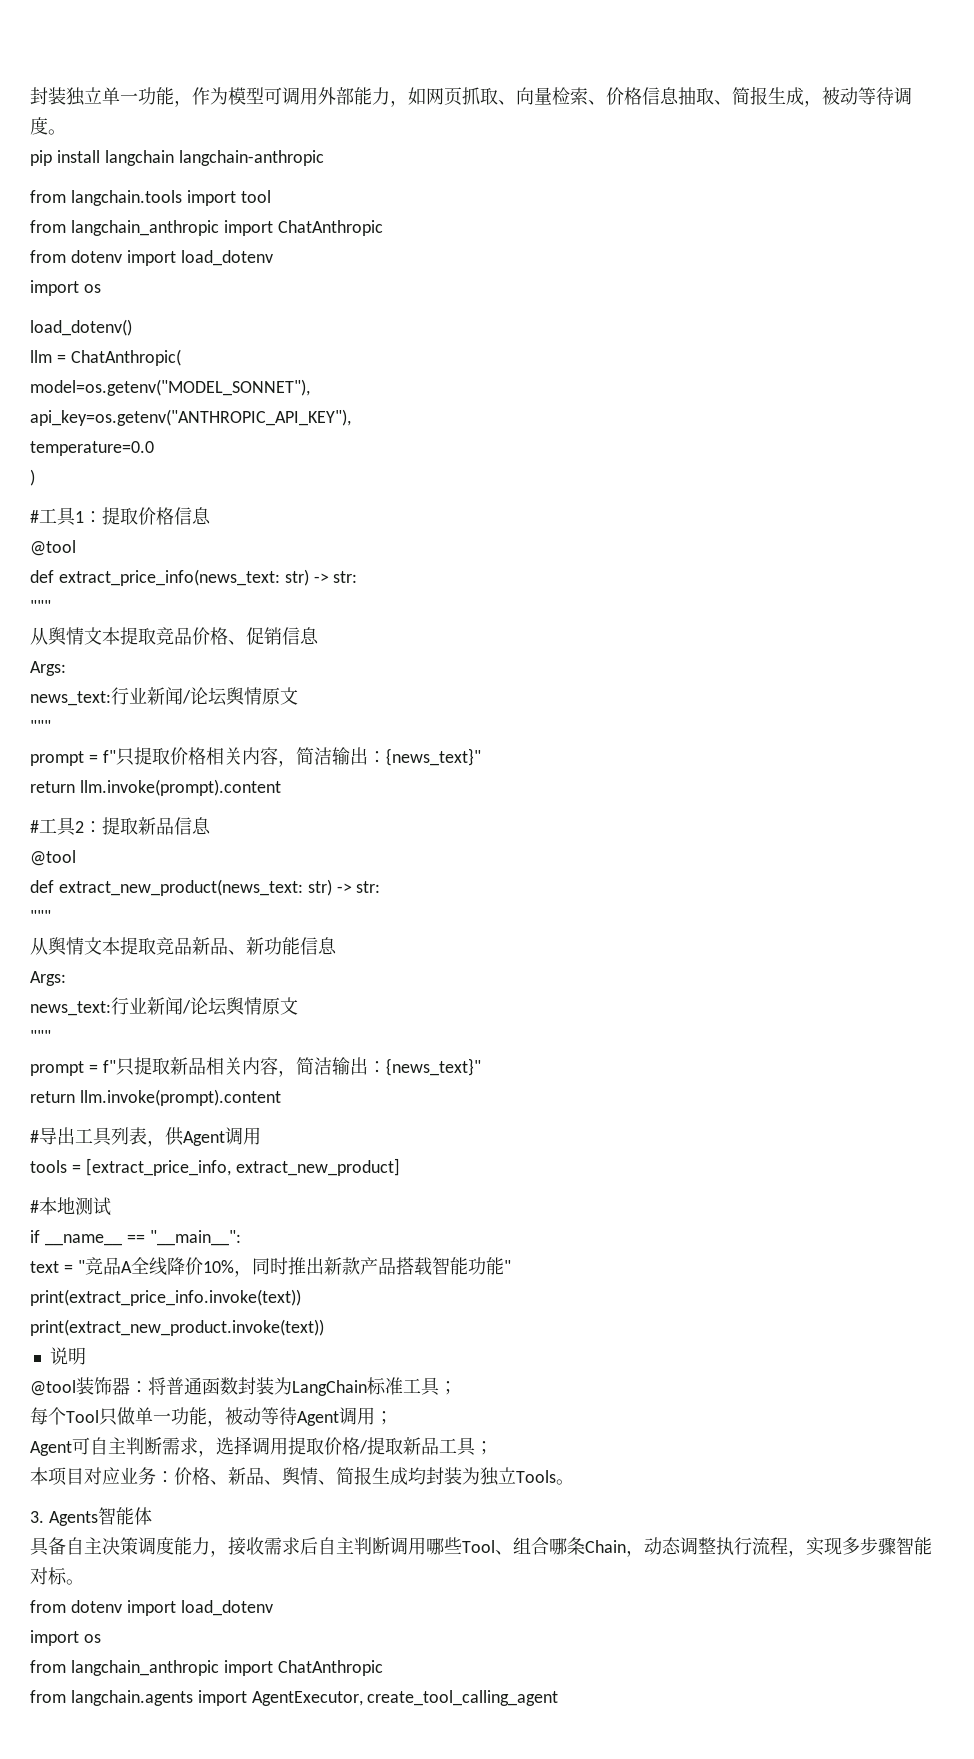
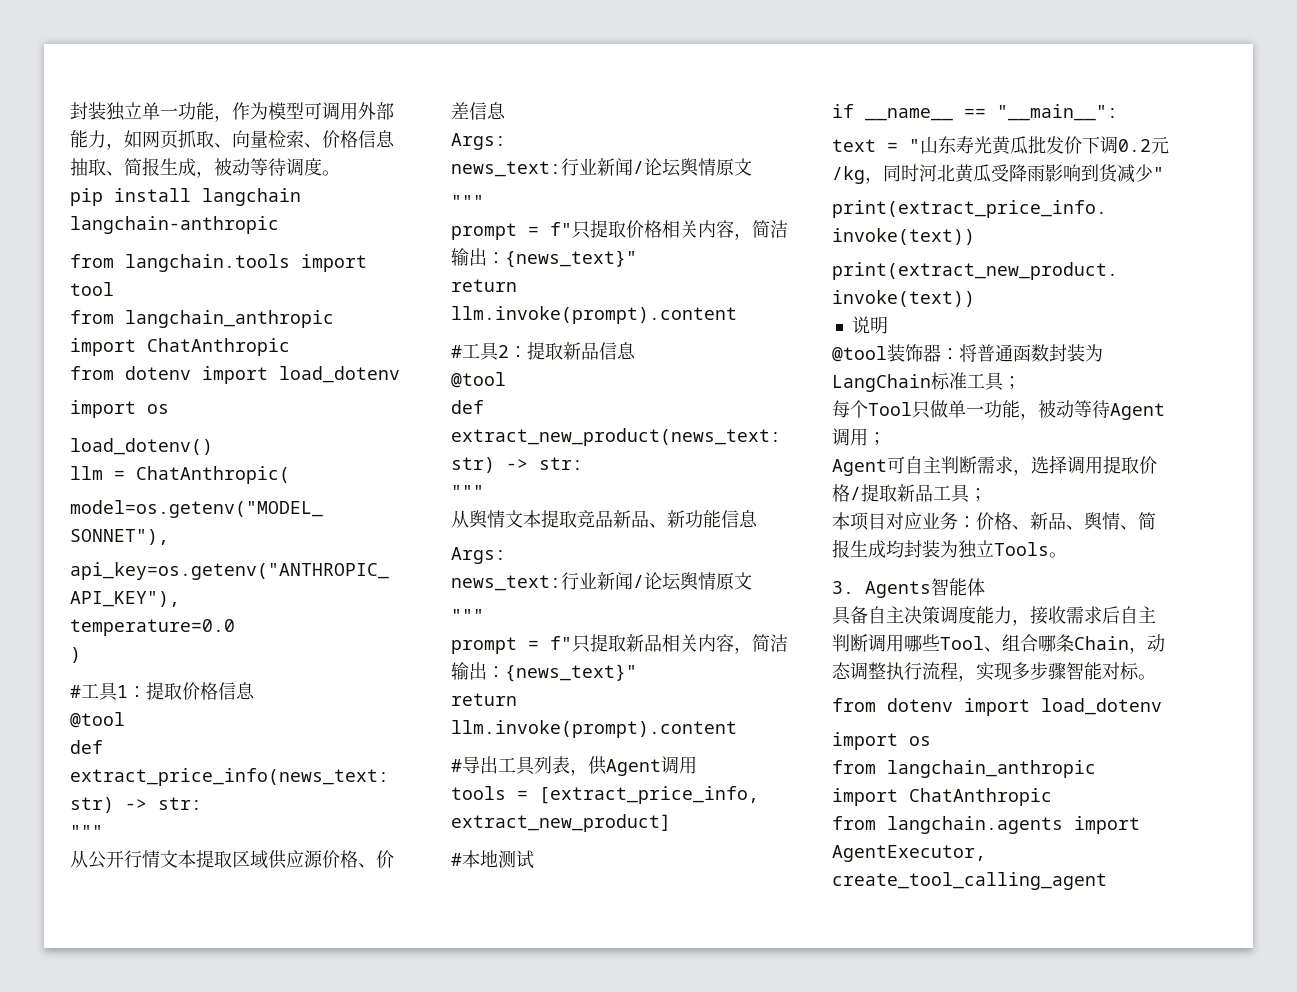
[48,627,282,645] 舆情文本提取竞品价格、促销 -> [88,850,394,869] [451,102,469,120] 公开行情文本提取区域供应源价格、价差
[84,1257,504,1277] 竞品A全线降价10%，同时推出新款产品搭载智能功能 -> [920,136,1169,155] [832,164,1153,184] 山东寿光黄瓜批发价下调0.2元/kg，同时河北黄瓜受降雨影响到货减少

